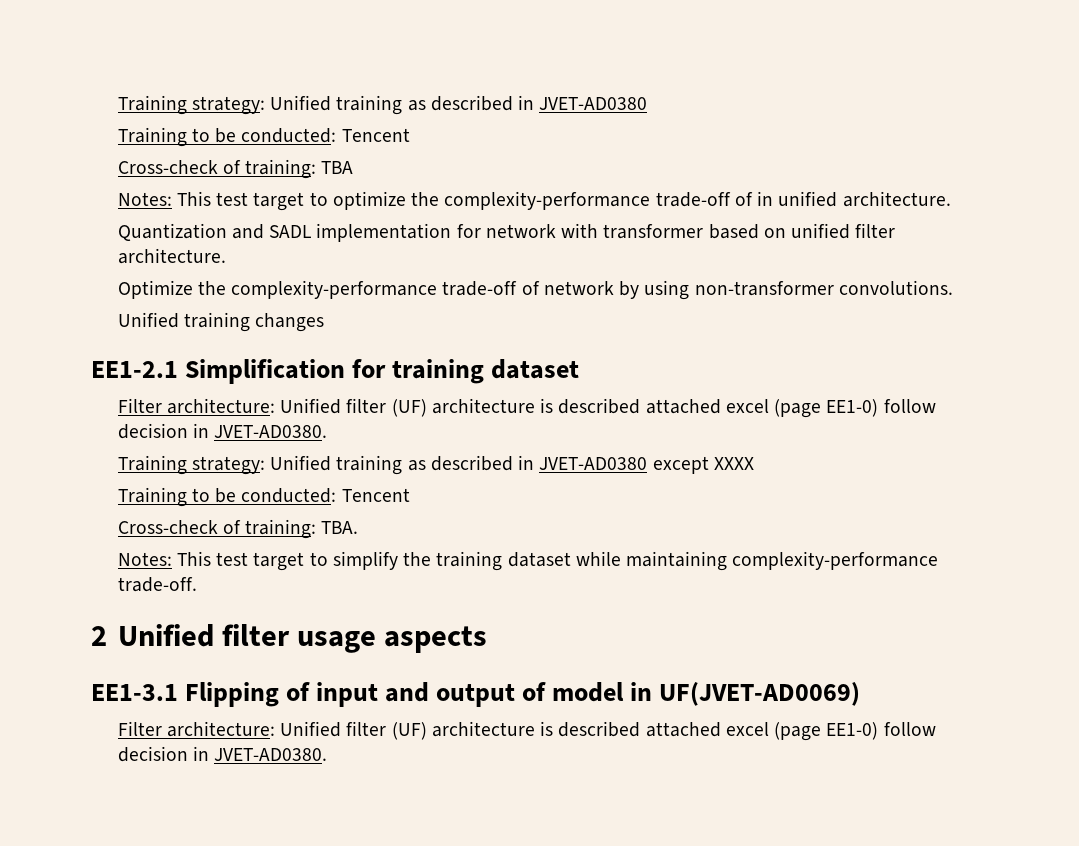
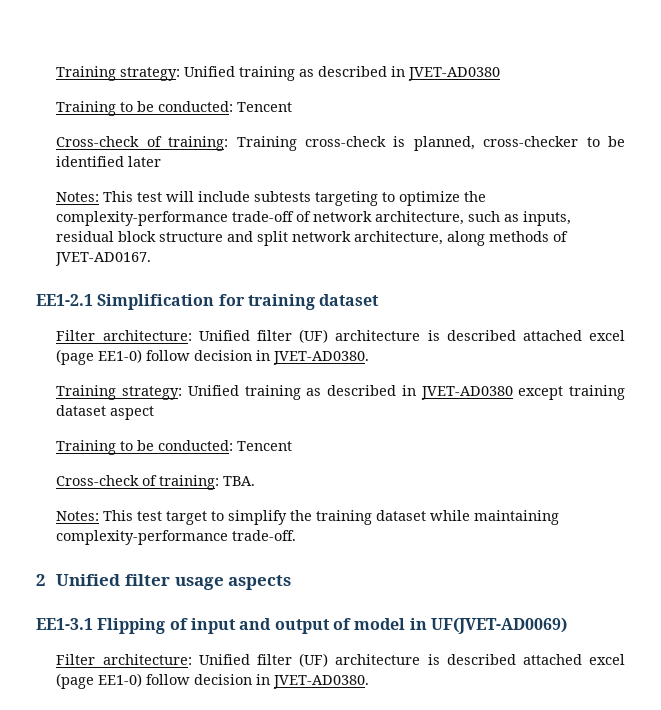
[321,161,354,174] [117,191,305,211] TBA // Notes: This test target -> [236,136,626,151] [56,156,162,167] [56,191,379,206] Training cross-check is planned, cross-checker to be identified later // Notes: This test will include subtests targeting
[757,191,951,207] [117,223,896,242] [117,248,226,264] [117,280,953,300] [117,312,325,332] in unified architecture. // Quantization and SADL implementation for network with transformer based on unified filter architecture. // Optimize the complexity-performance trade-off of network by using non-transformer convolutions. // Unified training changes -> [313,211,572,226] [56,231,569,246] [55,252,152,266] network architecture, such as inputs, residual block structure and split network architecture, along methods of JVET-AD0167.
[713,457,754,470] XXXX -> [569,385,625,400] [56,405,155,420] training dataset aspect

